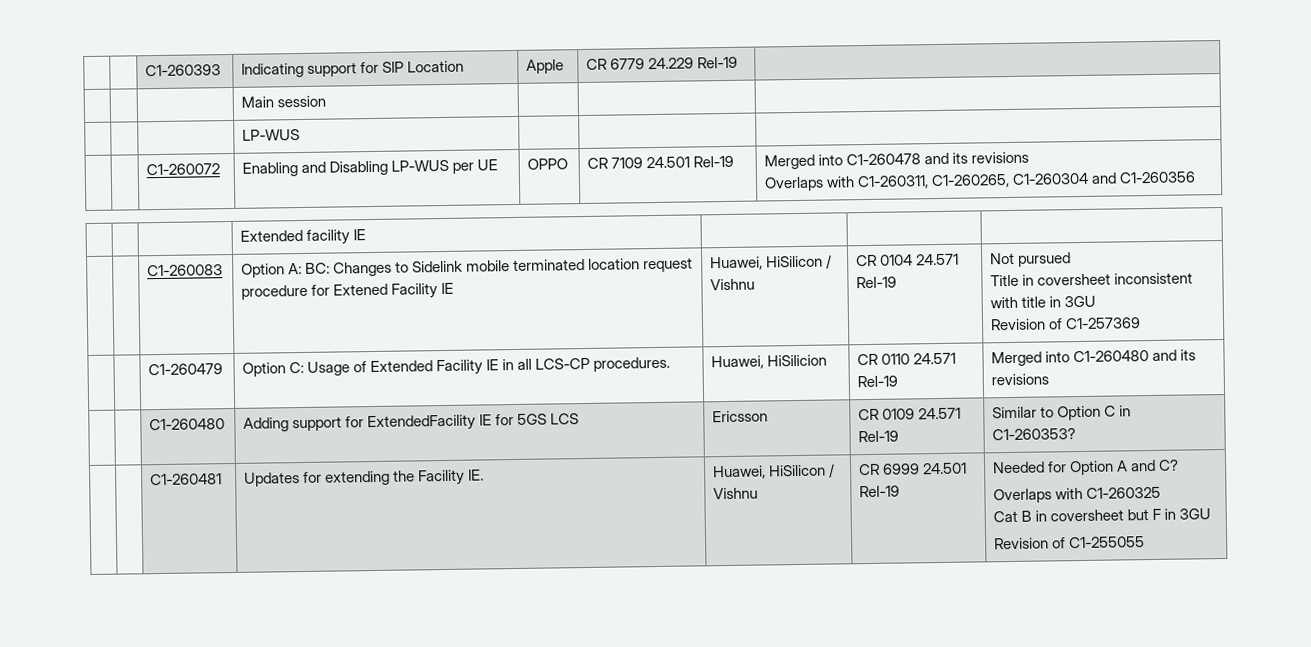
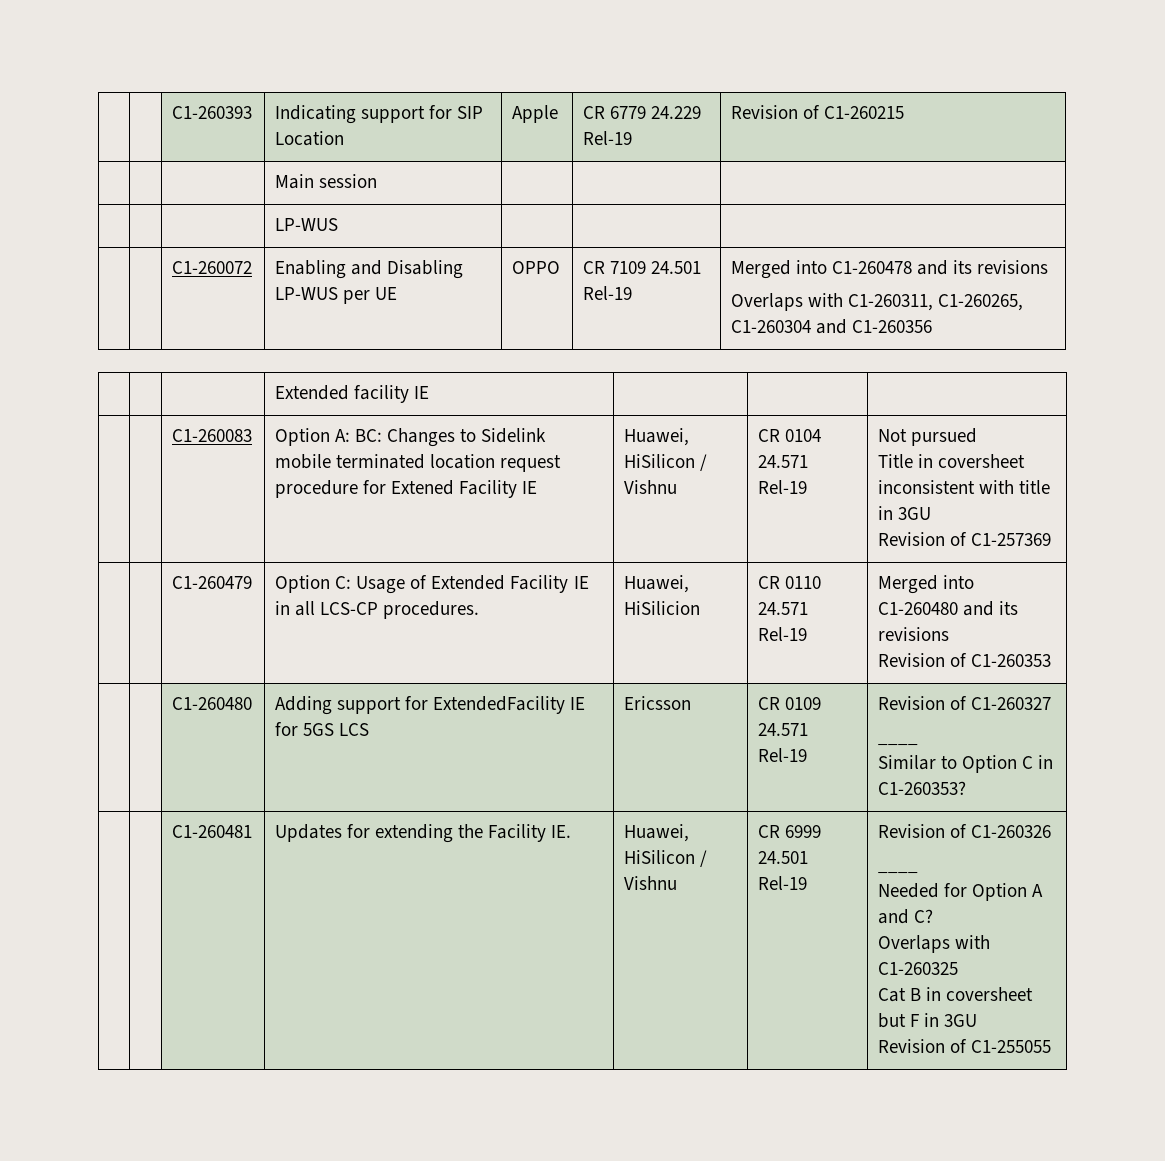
(739, 62) none -> [730,105,905,119] Revision of C1-260215
(1049, 379) none -> [877,653,1052,667] // Revision of C1-260353
(899, 436) none -> [877,696,1052,710] [877,743,918,746] Revision of C1-260327 // ____ //
(900, 491) none -> [877,824,1052,838] [877,871,918,874] Revision of C1-260326 // ____ //

